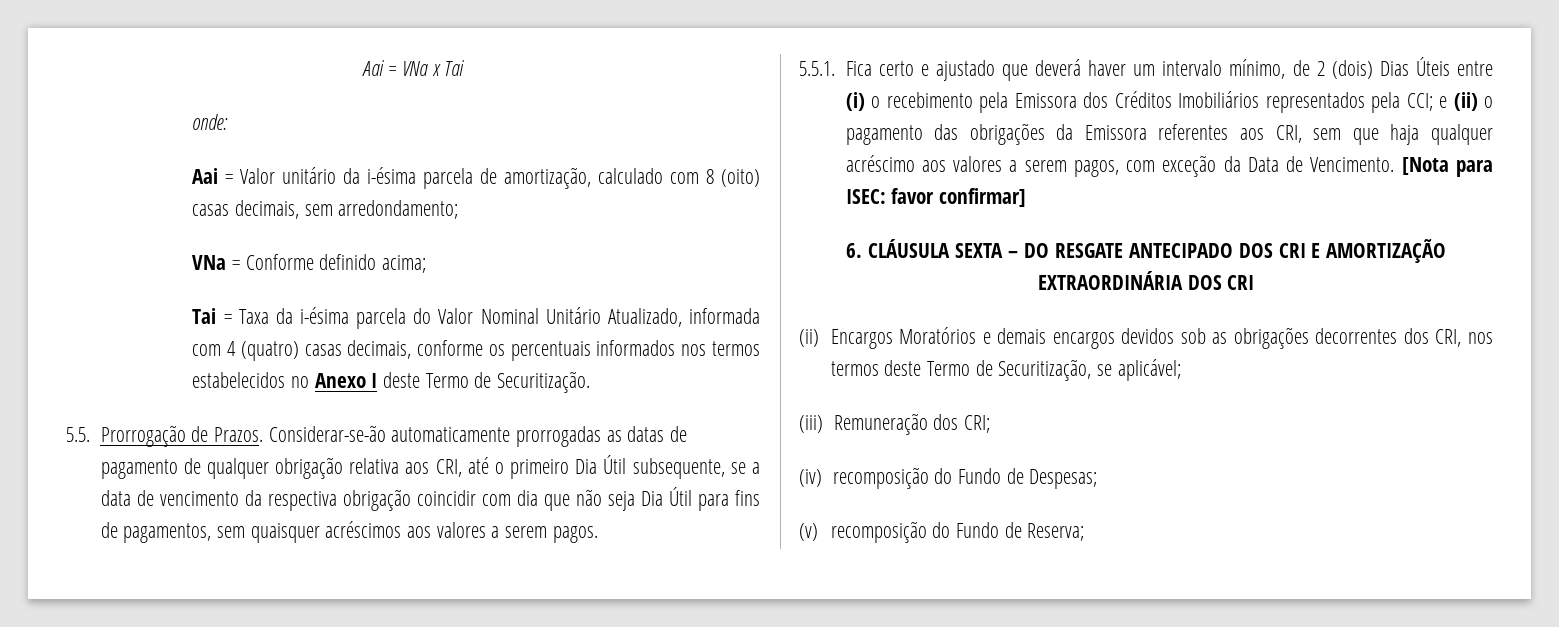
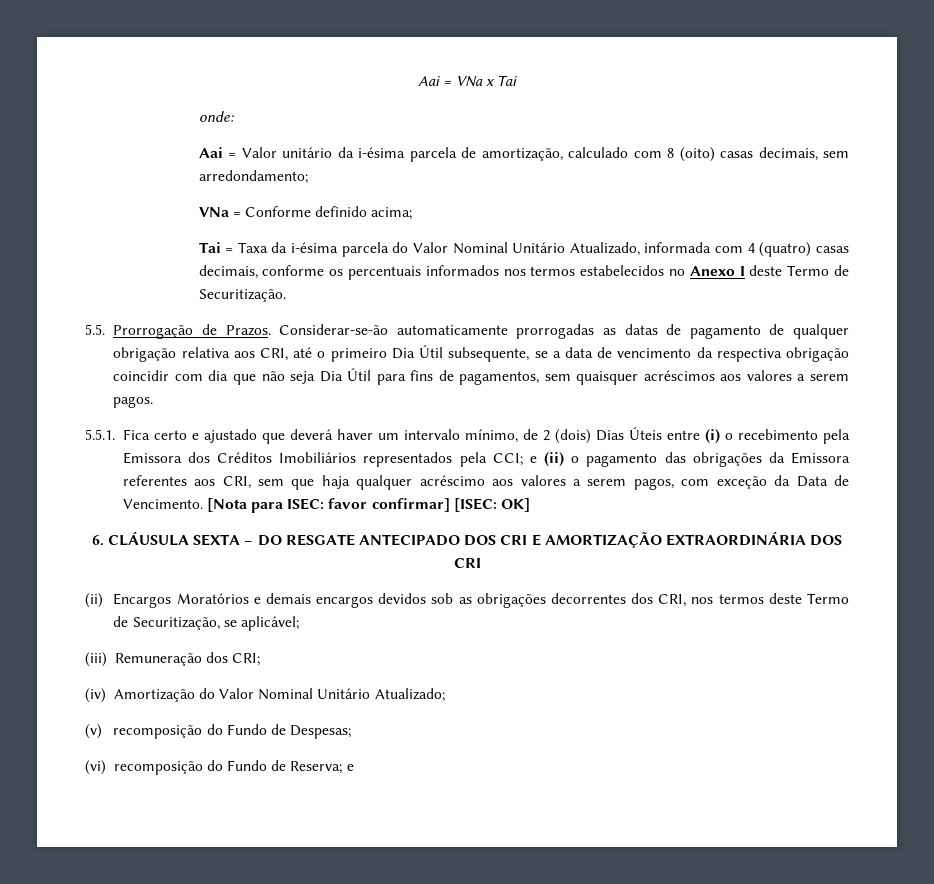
(1026, 197) none -> [453,498,531,512] [ISEC: OK]
(822, 478) none -> [113,688,445,702] [85,724,102,739] Amortização do Valor Nominal Unitário Atualizado; // (v)
[799,523,818,541] (v) -> [85,760,106,775] (vi)
(1085, 532) none -> [346,764,354,771] e

